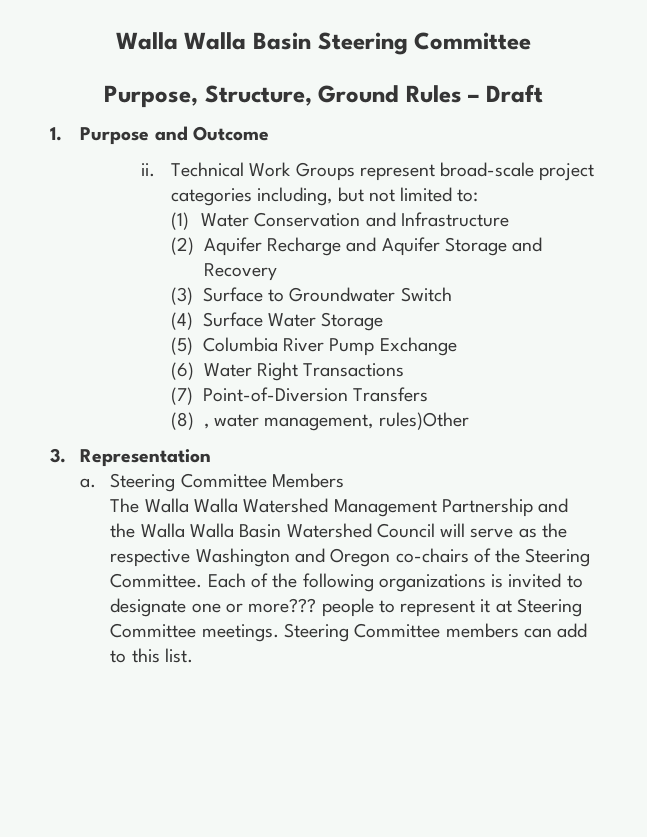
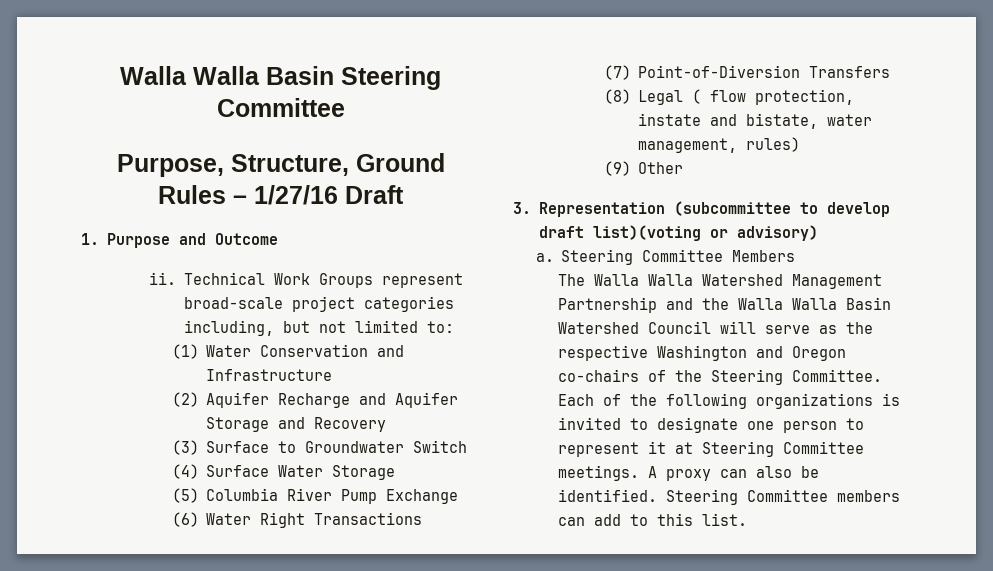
(480, 98) none -> [254,185,338,205] 1/27/16
[203,412,469,431] [50,448,212,467] , water management, rules)Other // 3. Representation -> [638,89,855,105] [638,113,873,129] [638,137,801,153] [603,161,684,176] [513,201,890,217] [538,225,818,241] Legal ( flow protection, instate and bistate, water management, rules) // (9) Other // 3. Representation (subcommittee to develop draft list)(voting or advisory)
[226,598,374,617] or more??? people -> [783,421,838,433] person
(279, 633) none -> [648,466,820,481] [558,489,658,502] A proxy can also be identified.

